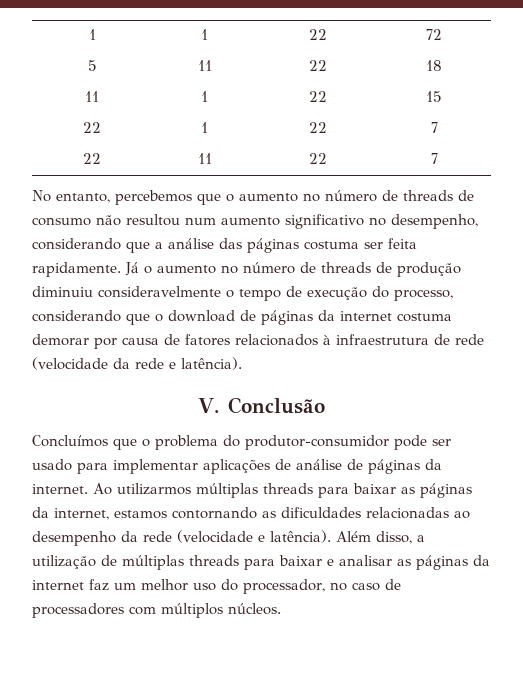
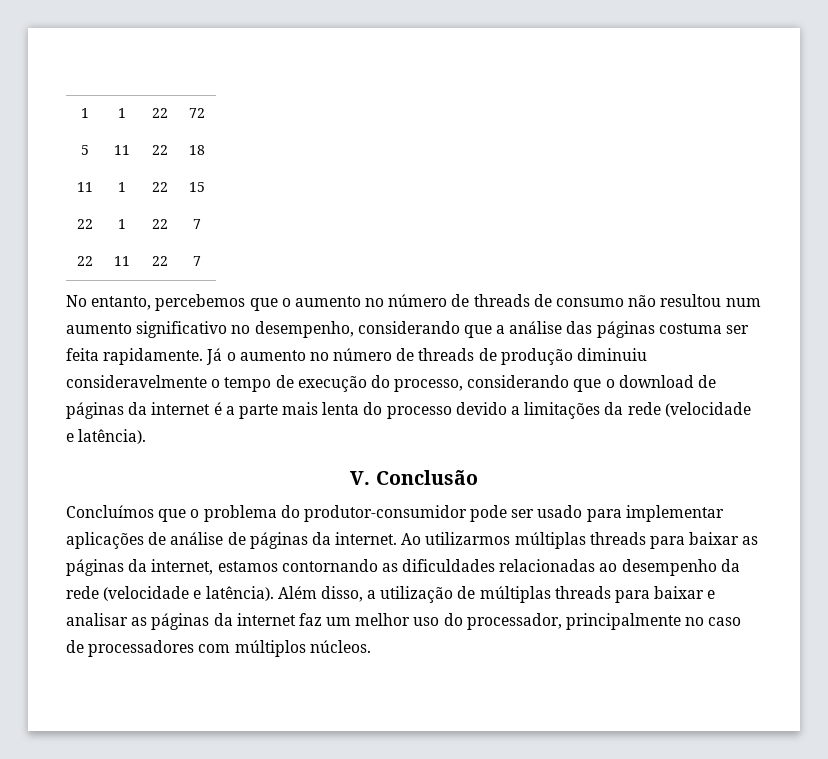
[397,313,452,322] [32,334,484,349] [32,357,164,370] costuma demorar por causa de fatores relacionados à infraestrutura de rede (velocidade da rede -> [213,402,751,419] é a parte mais lenta do processo devido a limitações da rede (velocidade
(325, 586) none -> [566,613,682,630] principalmente

